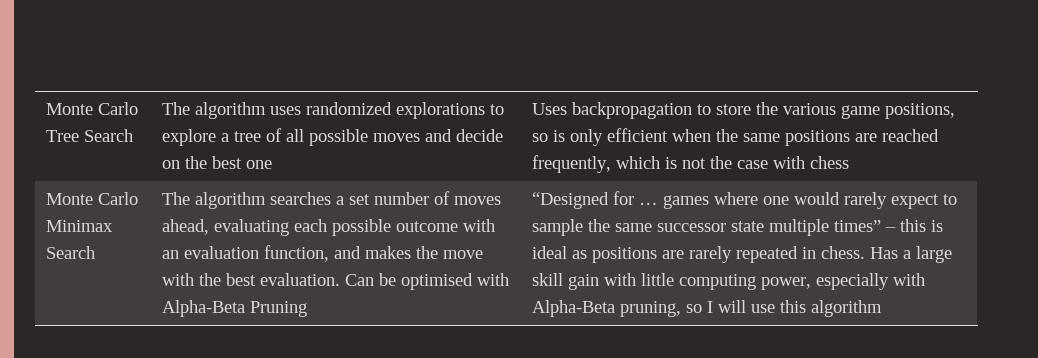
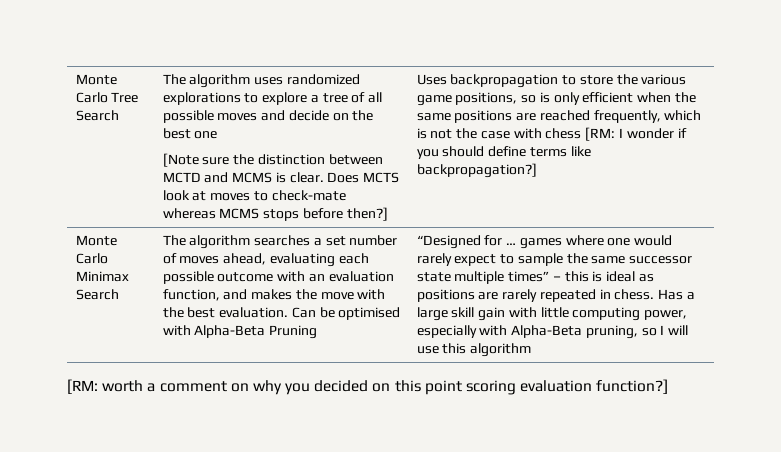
(273, 164) none -> [162,153,383,167] [162,172,400,183] [162,190,346,201] [162,207,388,221] // [Note sure the distinction between MCTD and MCMS is clear. Does MCTS look at moves to check-mate whereas MCMS stops before then?]
(850, 162) none -> [585,127,687,141] [416,146,591,159] [416,163,537,178] [RM: I wonder if you should define terms like backpropagation?]
(883, 308) none -> [67,379,669,395] // [RM: worth a comment on why you decided on this point scoring evaluation function?]

